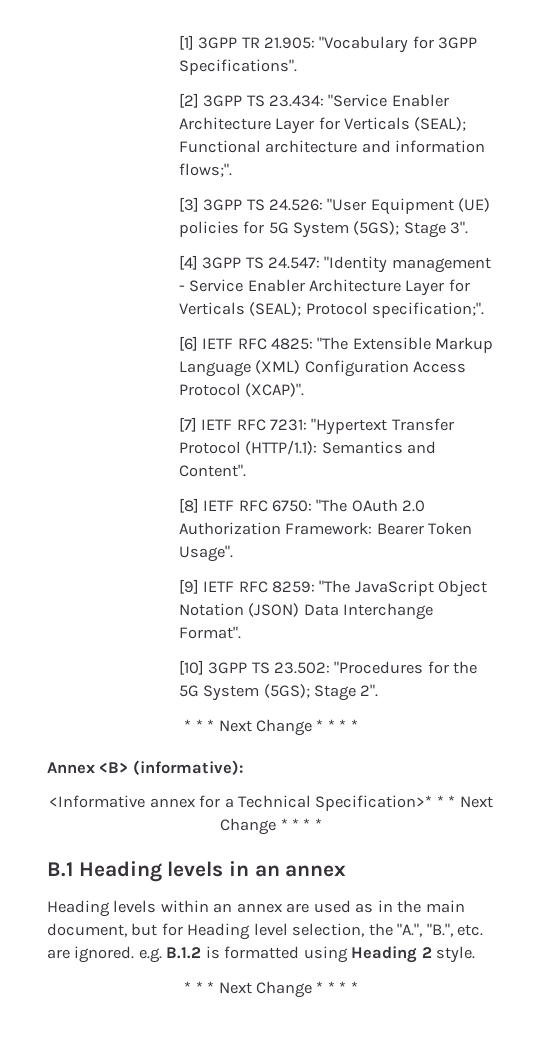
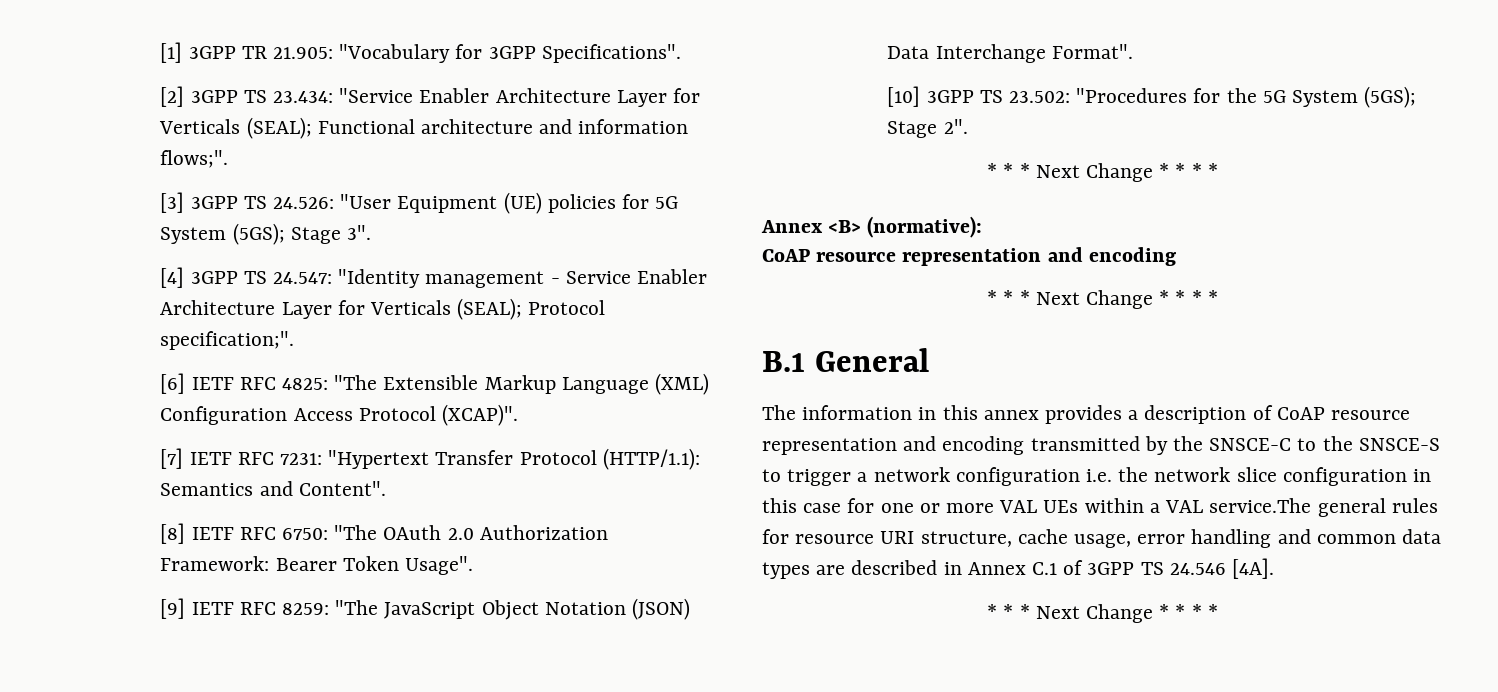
[132,760,243,775] [49,795,433,811] (informative): // <Informative annex for a Technical Specification>* -> [867,216,983,238] [762,247,1176,266] [987,290,998,305] (normative): // CoAP resource representation and encoding // *
[78,861,347,882] [47,900,465,917] [47,923,484,940] [47,946,476,963] Heading levels in an annex // Heading levels within an annex are used as in the main document, but for Heading level selection, the "A.", "B.", etc. are ignored. e.g. B.1.2 is formatted using Heading 2 style. -> [814,348,929,372] [762,405,1411,424] [762,436,1440,455] [762,467,1432,486] [762,498,1438,517] [762,529,1442,548] [762,558,1275,579] General // The information in this annex provides a description of CoAP resource representation and encoding transmitted by the SNSCE-C to the SNSCE-S to trigger a network configuration i.e. the network slice configuration in this case for one or more VAL UEs within a VAL service.The general rules for resource URI structure, cache usage, error handling and common data types are described in Annex C.1 of 3GPP TS 24.546 [4A].

